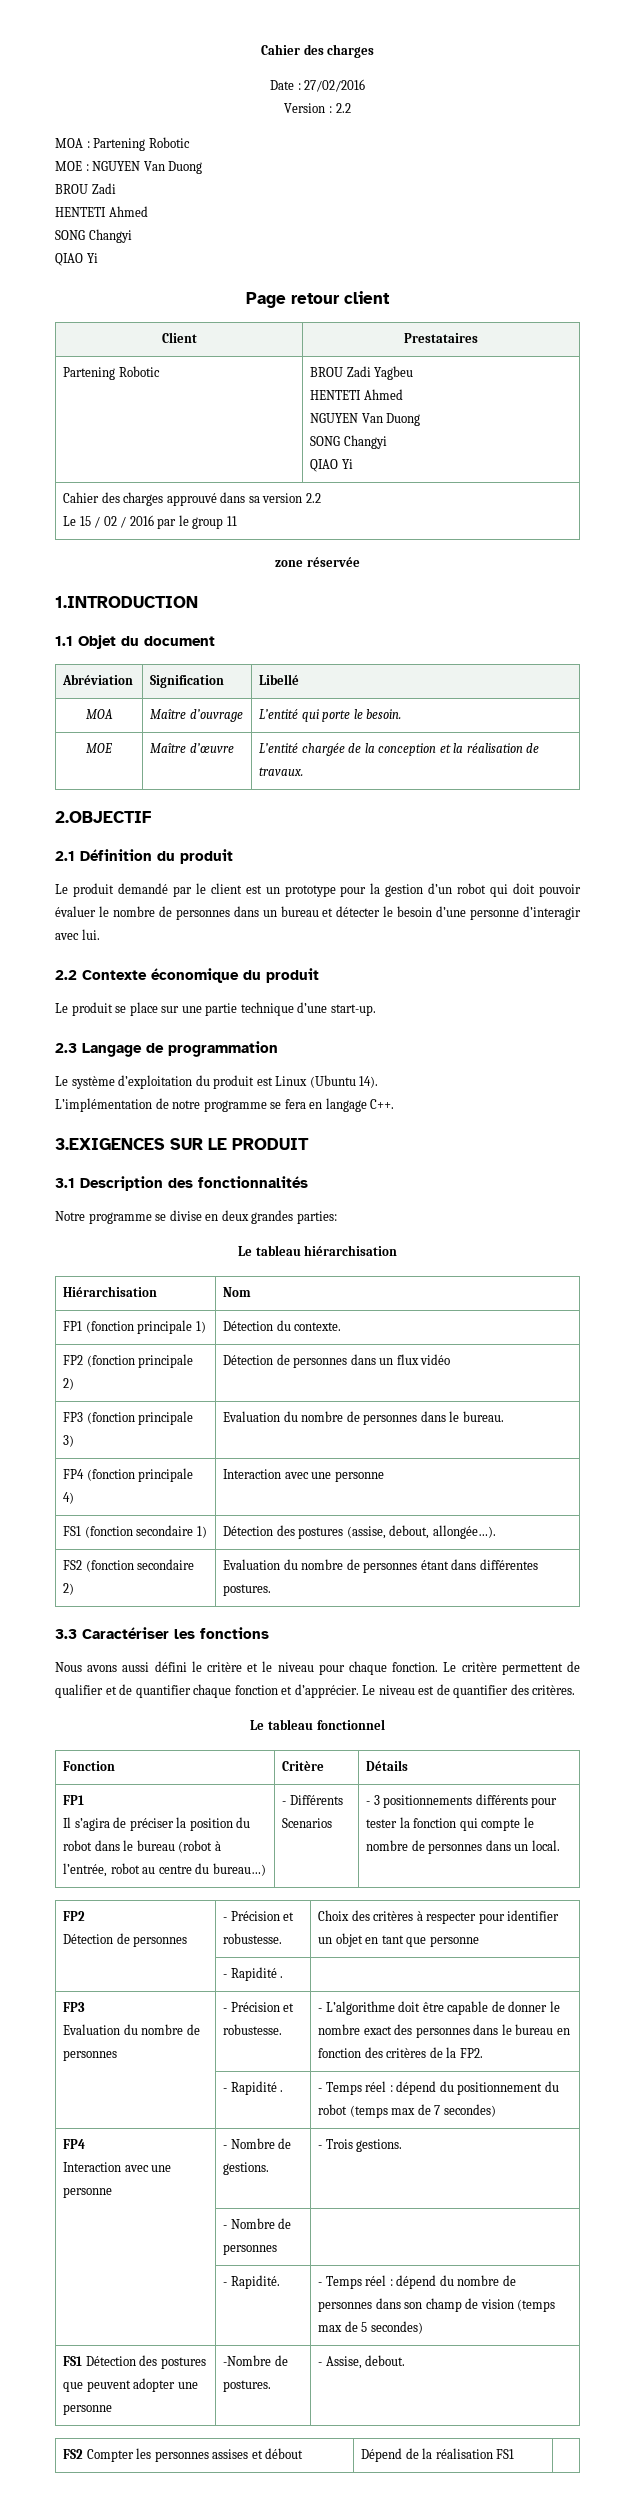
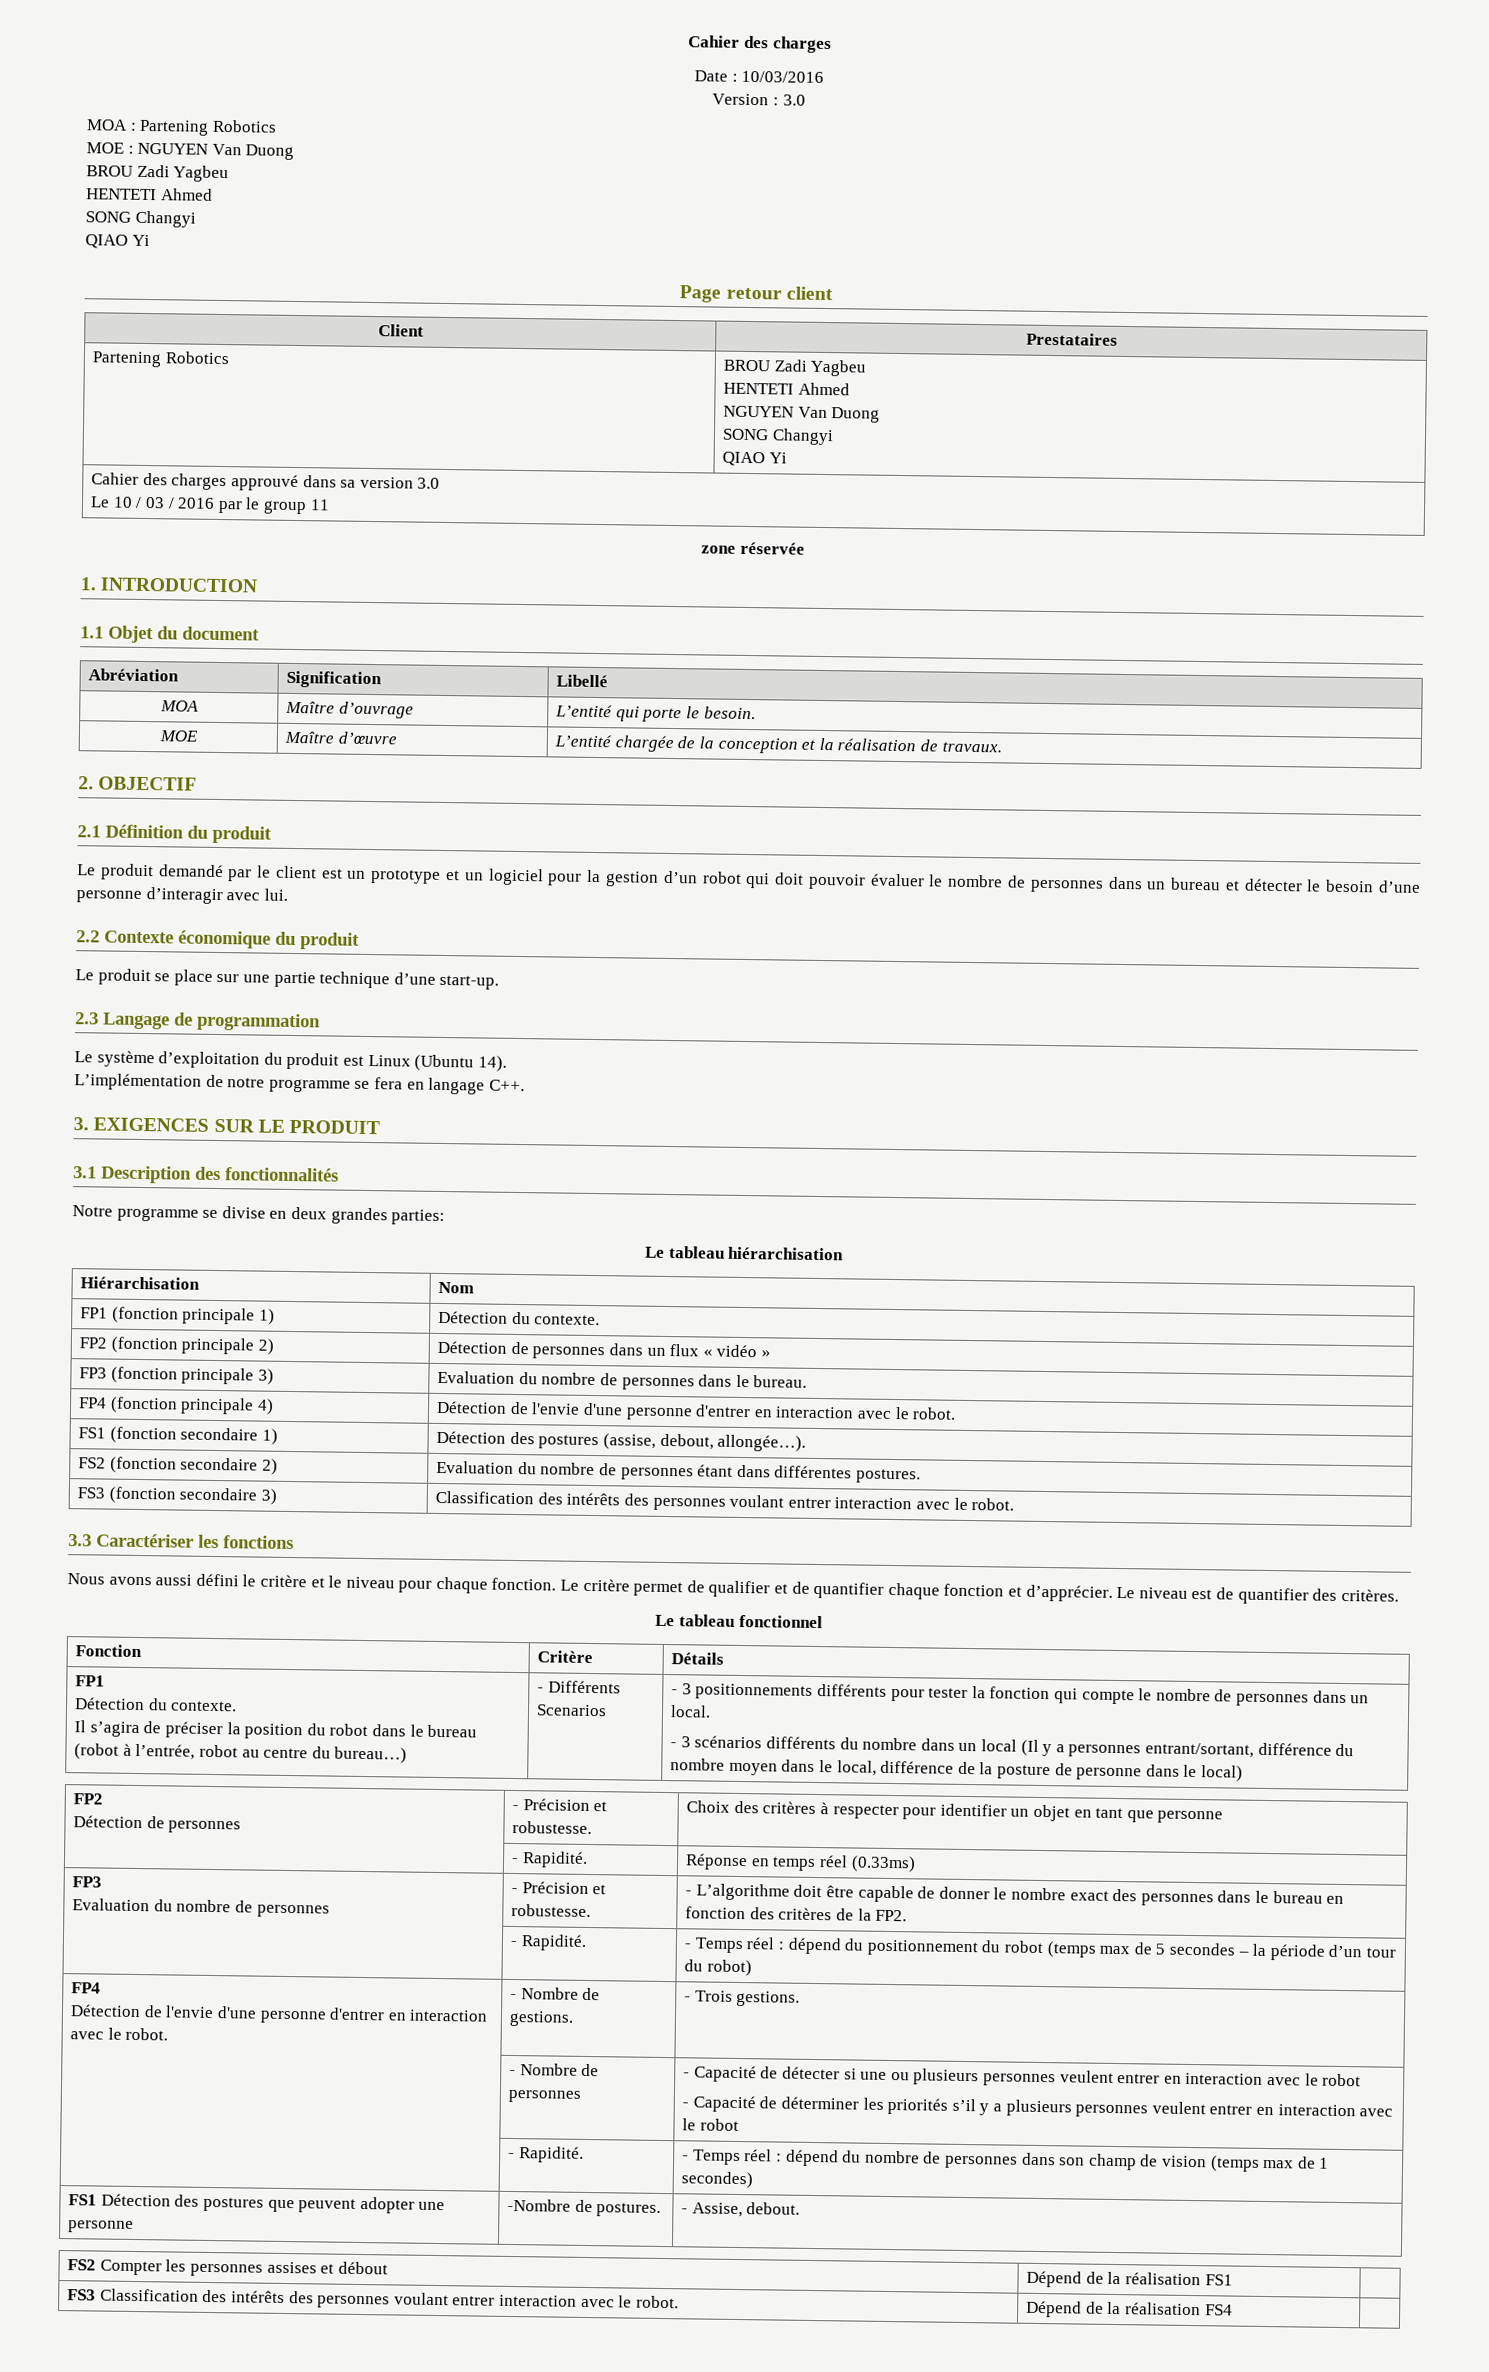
[304,79,366,92] 27/02/2016 -> [741,70,825,83] 10/03/2016
[335,103,351,113] 2.2 -> [782,94,806,106] 3.0
[148,137,190,148] Robotic -> [211,119,277,133] Robotics
(116, 188) none -> [173,165,230,183] Yagbeu
[118,366,160,377] Robotic -> [164,351,230,365] Robotics
[305,493,321,503] [63,516,117,528] 2.2 // Le 15 / 02 -> [417,477,441,489] [90,496,166,509] 3.0 // Le 10 / 03
[55,596,198,608] 1.INTRODUCTION -> [80,577,259,593] 1. INTRODUCTION
[55,811,151,823] 2.OBJECTIF -> [78,776,198,791] 2. OBJECTIF
(336, 891) none -> [446,868,544,886] et un logiciel
[55,1138,165,1150] 3.EXIGENCES -> [73,1117,210,1132] 3. EXIGENCES
(419, 1359) none -> [702,1349,713,1357] «
(451, 1359) none -> [760,1350,771,1358] »
[223,1469,384,1482] Interaction avec une personne -> [436,1400,957,1421] Détection de l'envie d'une personne d'entrer en interaction avec le robot.
(272, 1590) none -> [77,1486,278,1505] [435,1490,1015,1511] // FS3 (fonction secondaire 3) | Classification des intérêts des personnes voulant entrer interaction avec le robot.
[501,1663,563,1675] permettent -> [633,1581,684,1597] permet
(85, 1800) none -> [75,1697,238,1712] // Détection du contexte.
(560, 1845) none -> [670,1735,1355,1758] [670,1758,1243,1782] // - 3 scénarios différents du nombre dans un local (Il y a personnes entrant/sortant, différence du nombre moyen dans le local, différence de la posture de personne dans le local)
[230,1967,284,1981] Rapidité . | -> [521,1851,588,1868] [685,1853,916,1873] Rapidité. | Réponse en temps réel (0.33ms)
[230,2081,284,2095] Rapidité . -> [520,1934,587,1951] Rapidité.
[434,2104,496,2117] [63,2139,86,2149] [63,2162,172,2172] [63,2187,113,2198] 7 secondes) // FP4 // Interaction avec une personne -> [1155,1942,1396,1961] [684,1959,752,1977] [71,1982,102,1994] [70,2004,489,2024] [70,2027,169,2041] 5 secondes – la période d’un tour du robot) // FP4 // Détection de l'envie d'une personne d'entrer en interaction avec le robot.
(278, 2249) none -> [683,2065,1362,2087] [682,2095,1394,2118] [682,2118,739,2132] - Capacité de détecter si une ou plusieurs personnes veulent entrer en interaction avec le robot // - Capacité de déterminer les priorités s’il y a plusieurs personnes veulent entrer en interaction avec le robot
[361,2322,368,2332] 5 -> [1319,2157,1330,2169] 1
(515, 2454) none -> [67,2288,679,2309] [1026,2300,1233,2318] // FS3 Classification des intérêts des personnes voulant entrer interaction avec le robot. | Dépend de la réalisation FS4 |

